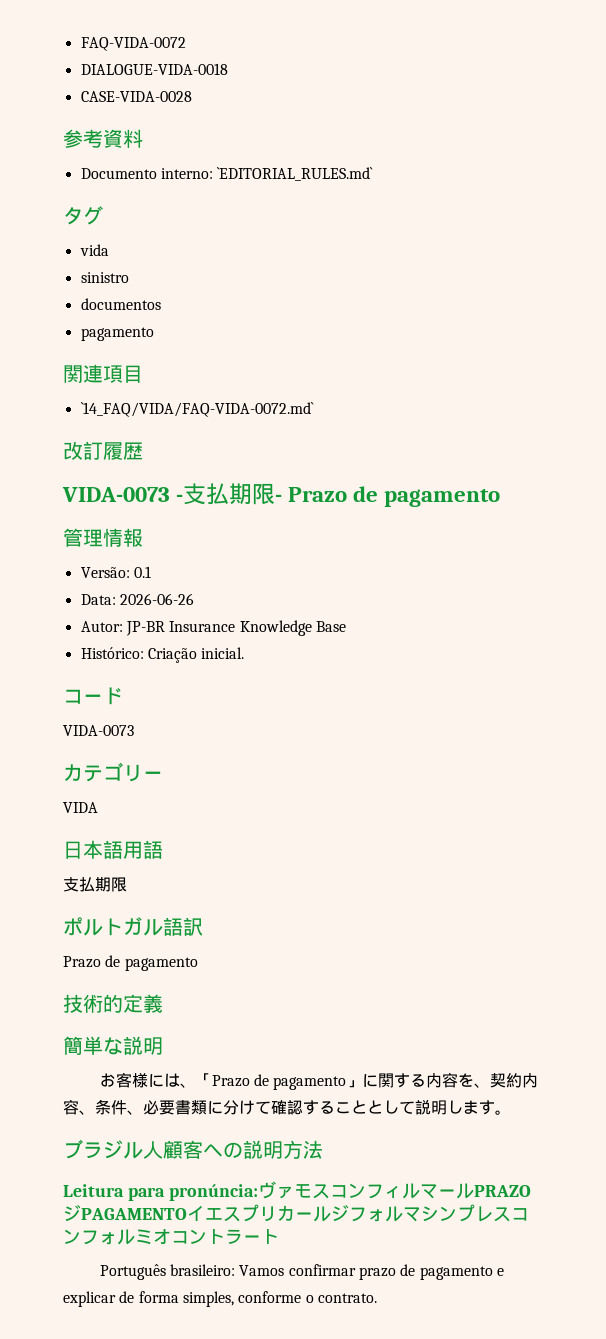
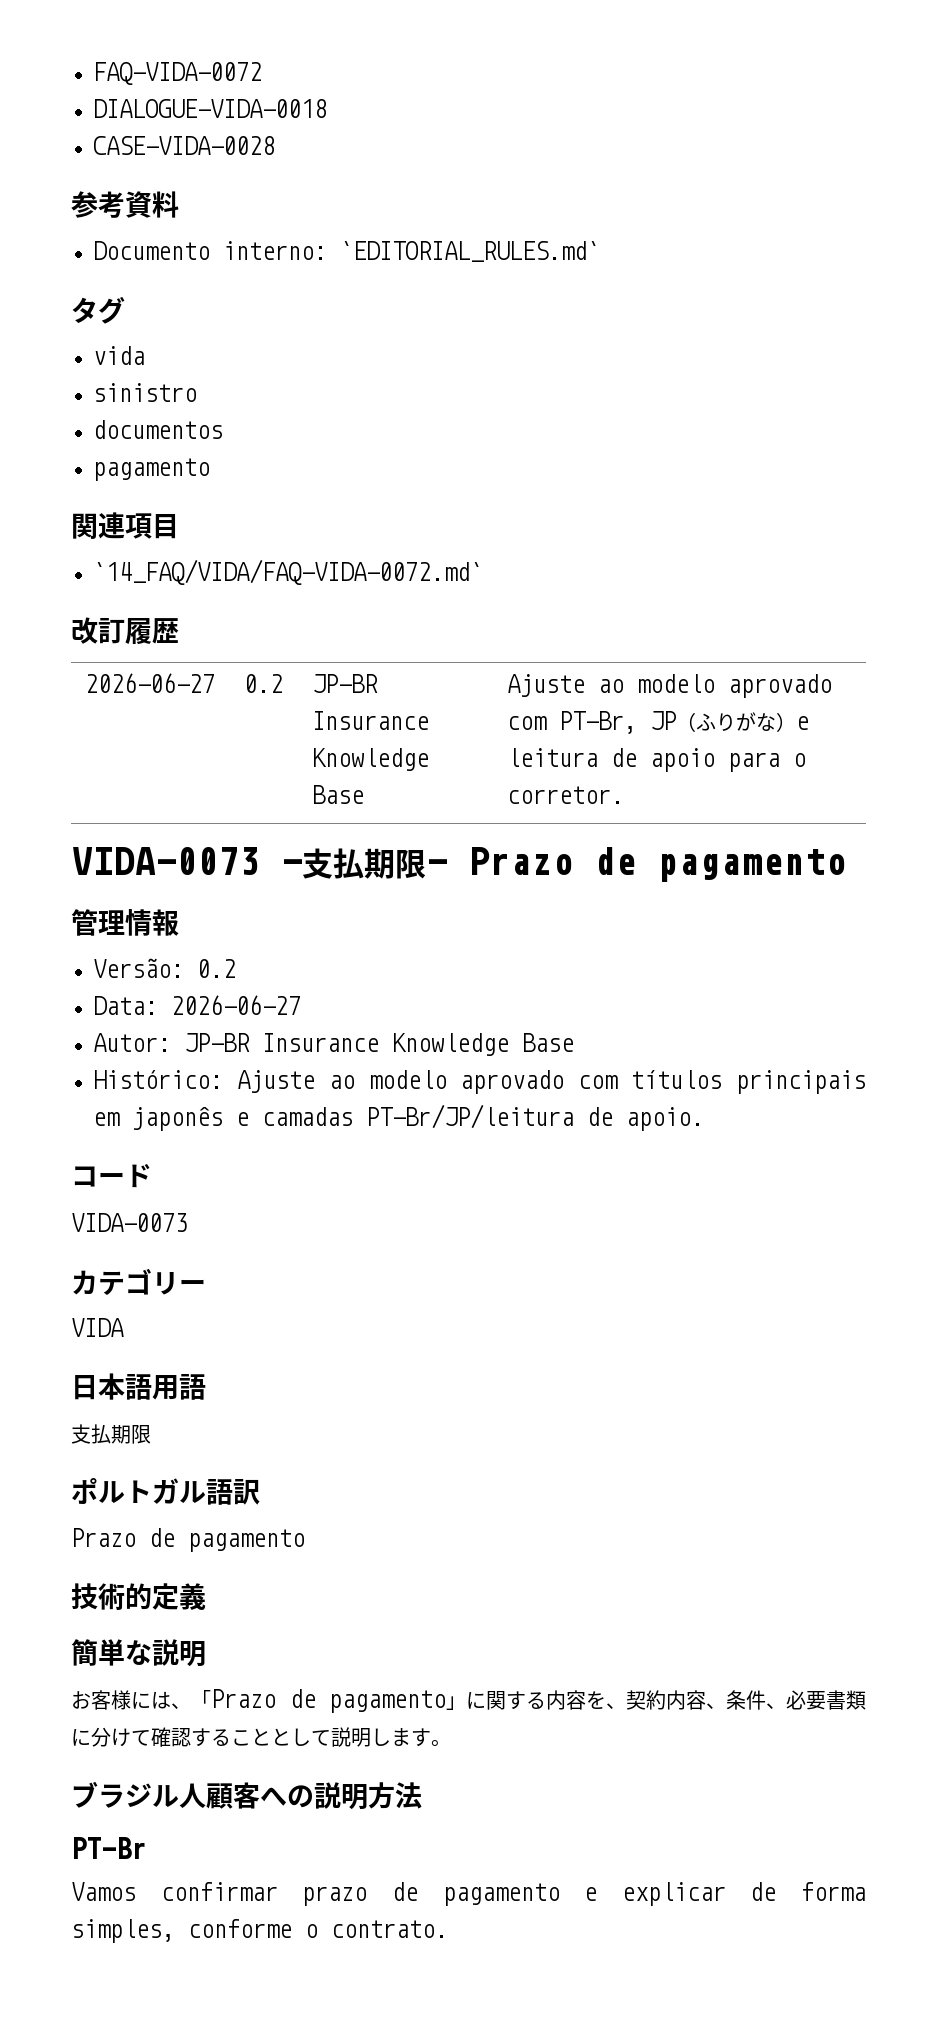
(143, 451) none -> [85,673,216,693] [244,674,284,693] [312,674,379,693] [312,711,430,730] [312,748,430,771] [312,785,365,804] [507,674,833,698] [507,711,810,734] [507,748,807,772] [507,786,625,804] // 2026-06-27 | 0.2 | JP-BR Insurance Knowledge Base | Ajuste ao modelo aprovado com PT-Br, JP（ふりがな）e leitura de apoio para o corretor.
[133,566,151,578] 0.1 -> [197,959,236,978] 0.2
[119,593,194,605] 2026-06-26 -> [171,995,301,1015] 2026-06-27
[147,647,245,663] Criação inicial. -> [236,1070,866,1094] [93,1104,704,1131] Ajuste ao modelo aprovado com títulos principais em japonês e camadas PT-Br/JP/leitura de apoio.
[63,1181,531,1201] [63,1204,529,1222] [63,1229,279,1245] [99,1264,236,1280] Leitura para pronúncia:ヴァモスコンフィルマールPRAZOジPAGAMENTOイエスプリカールジフォルマシンプレスコンフォルミオコントラート // Português brasileiro: -> [71,1837,146,1859] PT-Br //

